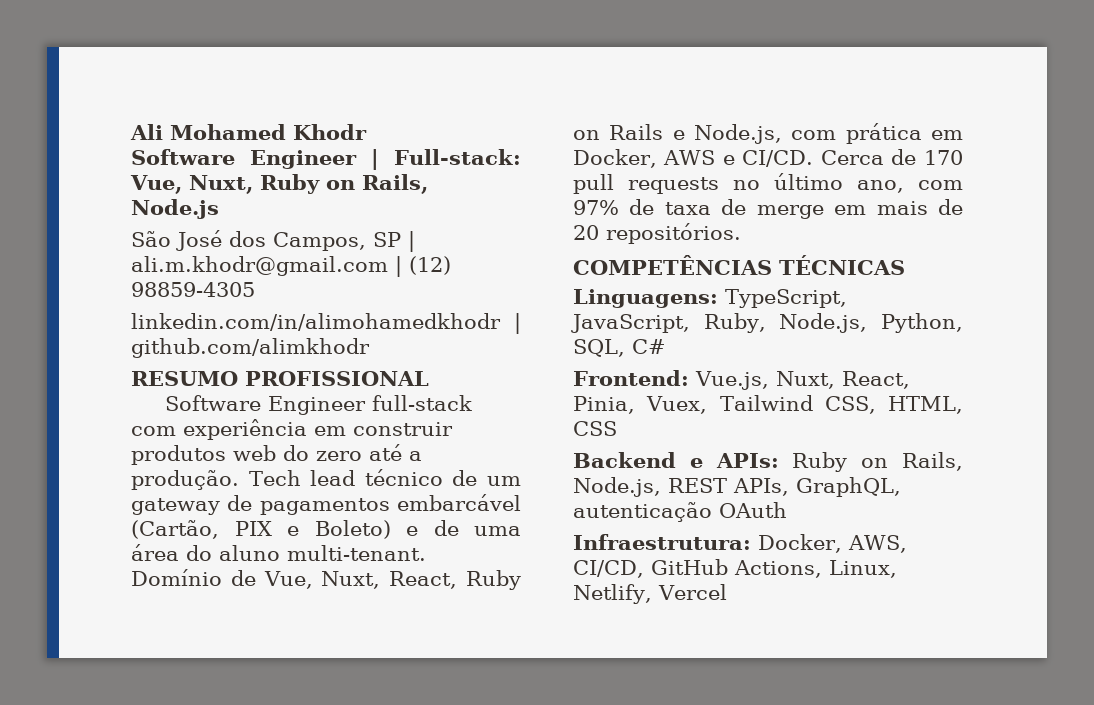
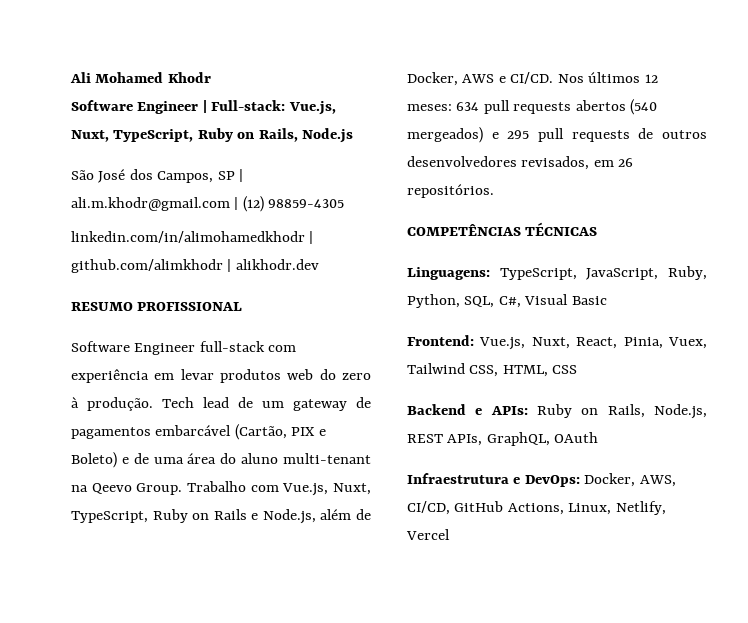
[130,175,253,194] Vue, Nuxt, -> [288,101,336,115] [71,129,194,142] Vue.js, Nuxt, TypeScript,
(370, 348) none -> [227,259,319,272] | alikhodr.dev
[353,422,453,436] construir -> [180,369,214,380] levar
[369,444,422,461] até a -> [71,397,79,408] à
[364,469,443,486] técnico -> (229, 402) none
[287,545,426,561] [131,569,458,589] multi-tenant. Domínio de Vue, Nuxt, React, -> [283,453,371,464] [71,481,371,496] [71,511,148,523] multi-tenant na Qeevo Group. Trabalho com Vue.js, Nuxt, TypeScript,
[791,123,963,144] com prática em -> [320,509,371,520] além de
[820,149,963,165] [573,173,963,194] [573,199,963,219] [573,225,599,240] Cerca de 170 pull requests no último ano, com 97% de taxa de merge em mais de 20 -> [557,72,658,83] [407,99,658,115] [407,127,707,143] [407,156,634,170] Nos últimos 12 meses: 634 pull requests abertos (540 mergeados) e 295 pull requests de outros desenvolvedores revisados, em 26
[779,313,868,333] Node.js, -> (707, 273) none
[632,339,666,354] C# -> [498,294,607,308] C#, Visual Basic
[573,502,712,522] autenticação -> (550, 439) none
[573,534,751,550] Infraestrutura: -> [407,473,580,487] Infraestrutura e DevOps:

